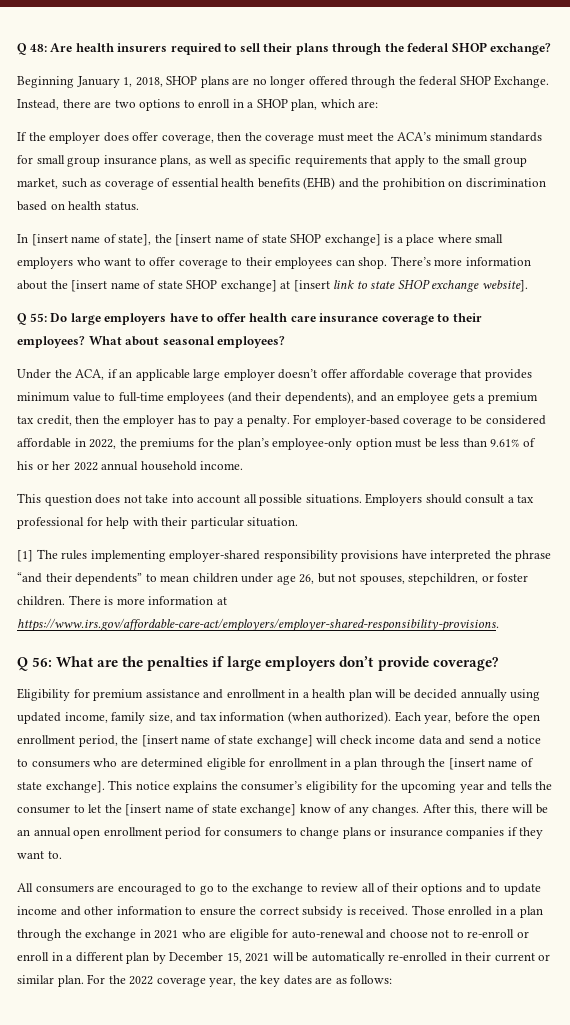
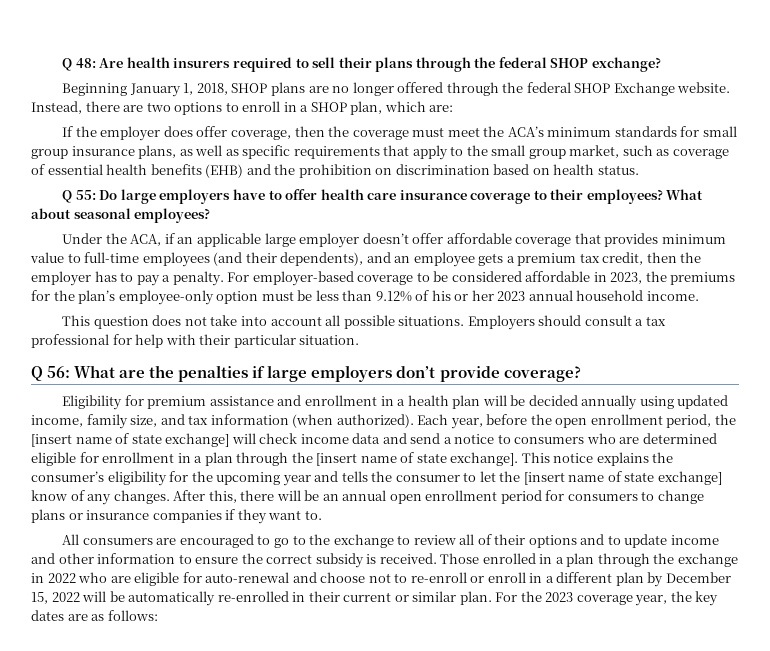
[494,75,550,88] Exchange. -> [613,82,731,96] Exchange website.
[17,234,504,246] [17,256,531,269] [17,279,528,292] // In [insert name of state], the [insert name of state SHOP exchange] is a place where small employers who want to offer coverage to their employees can shop. There’s more information about the [insert name of state SHOP exchange] at [insert link to state SHOP exchange website]. -> (639, 170) none
[89,439,117,449] 2022, -> [610,272,643,284] 2023,
[490,439,520,447] 9.61% -> [375,291,412,302] 9.12%
[73,462,98,471] 2022 -> [497,291,526,301] 2023
[17,549,552,562] [17,572,529,585] [17,595,227,606] [17,618,499,632] // [1] The rules implementing employer-shared responsibility provisions have interpreted the phrase “and their dependents” to mean children under age 26, but not spouses, stepchildren, or foster children. There is more information at https://www.irs.gov/affordable-care-act/employers/employer-shared-responsibility-provisions. -> (360, 340) none
[154,930,179,939] 2021 -> [47,573,76,583] 2022
[245,953,270,962] 2021 -> [51,592,80,602] 2022
[129,976,154,985] 2022 -> [545,592,574,602] 2023

